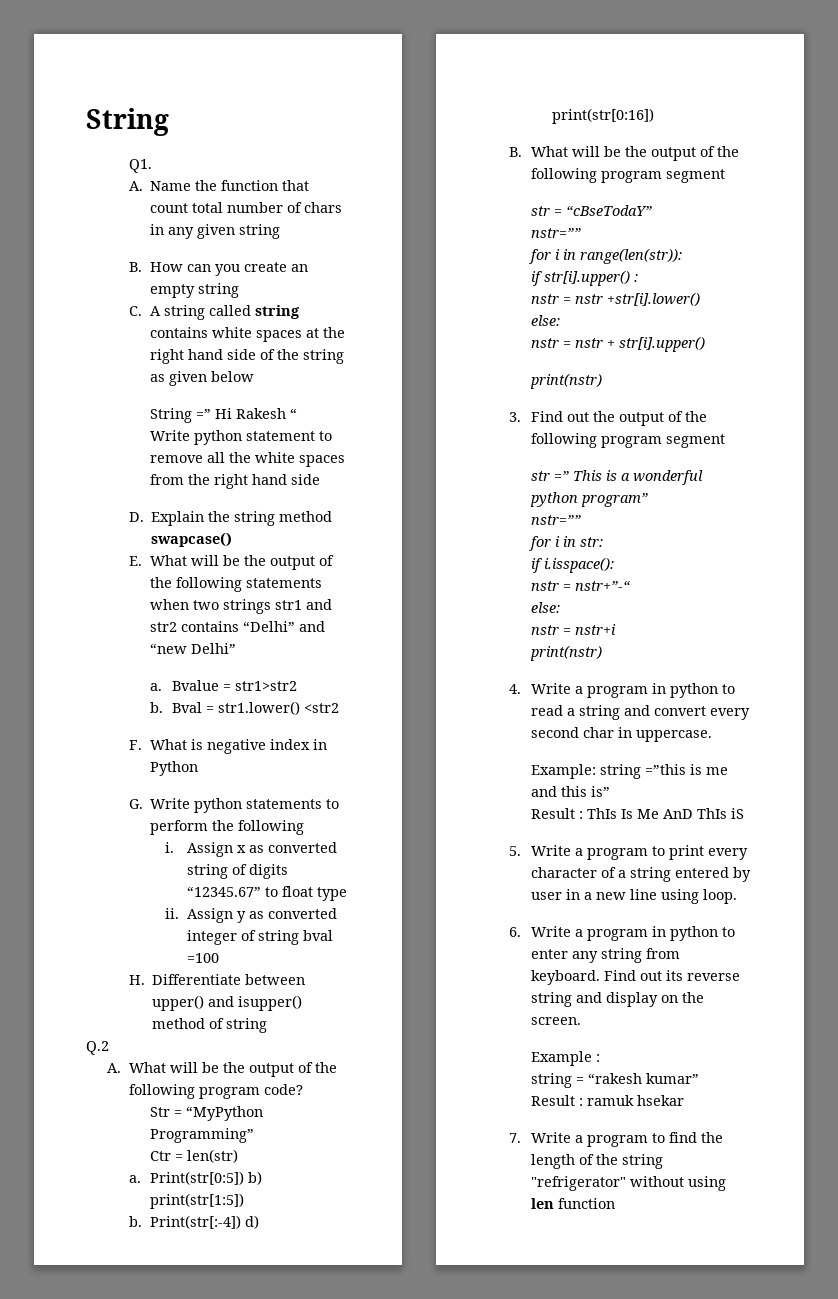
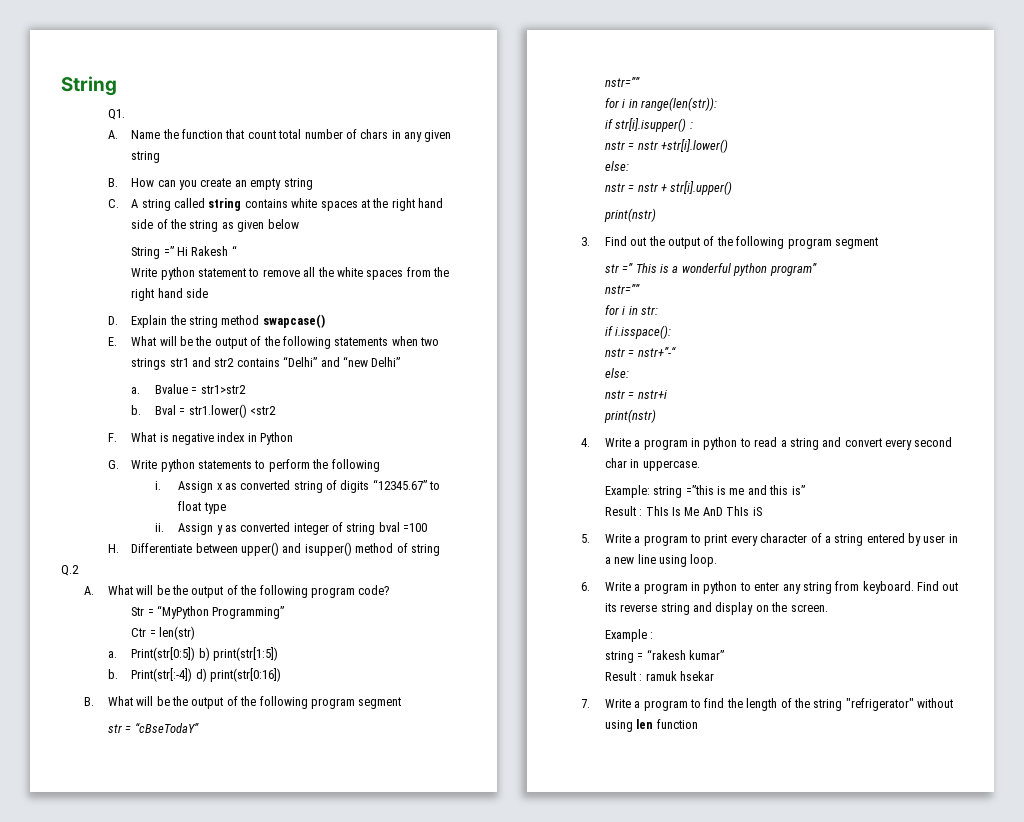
[543,270,630,286] str[i].upper() -> [615,118,687,132] str[i].isupper()

